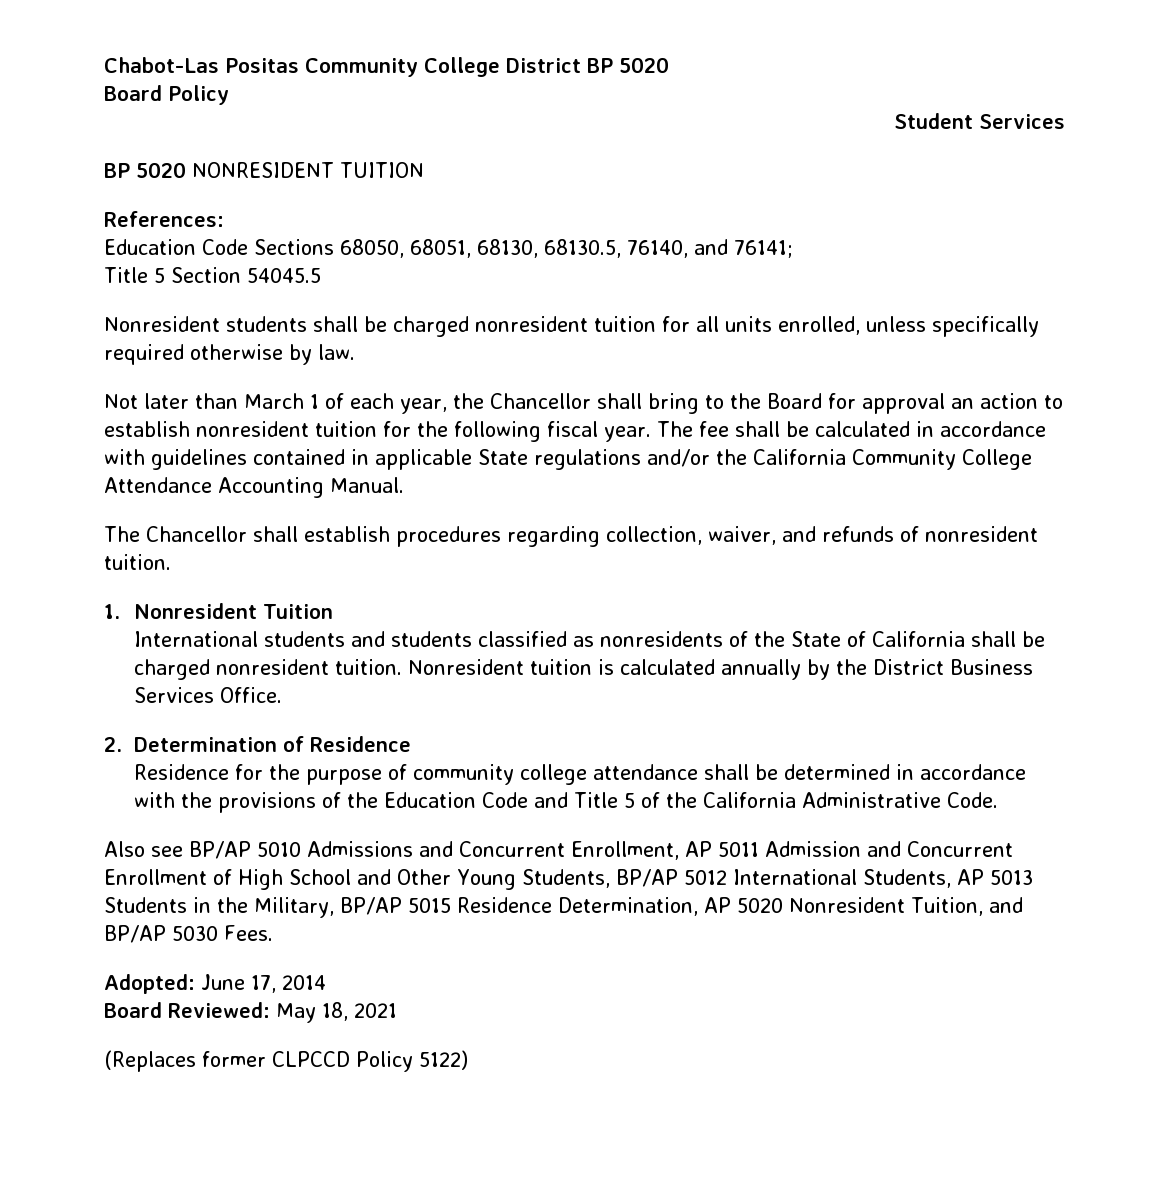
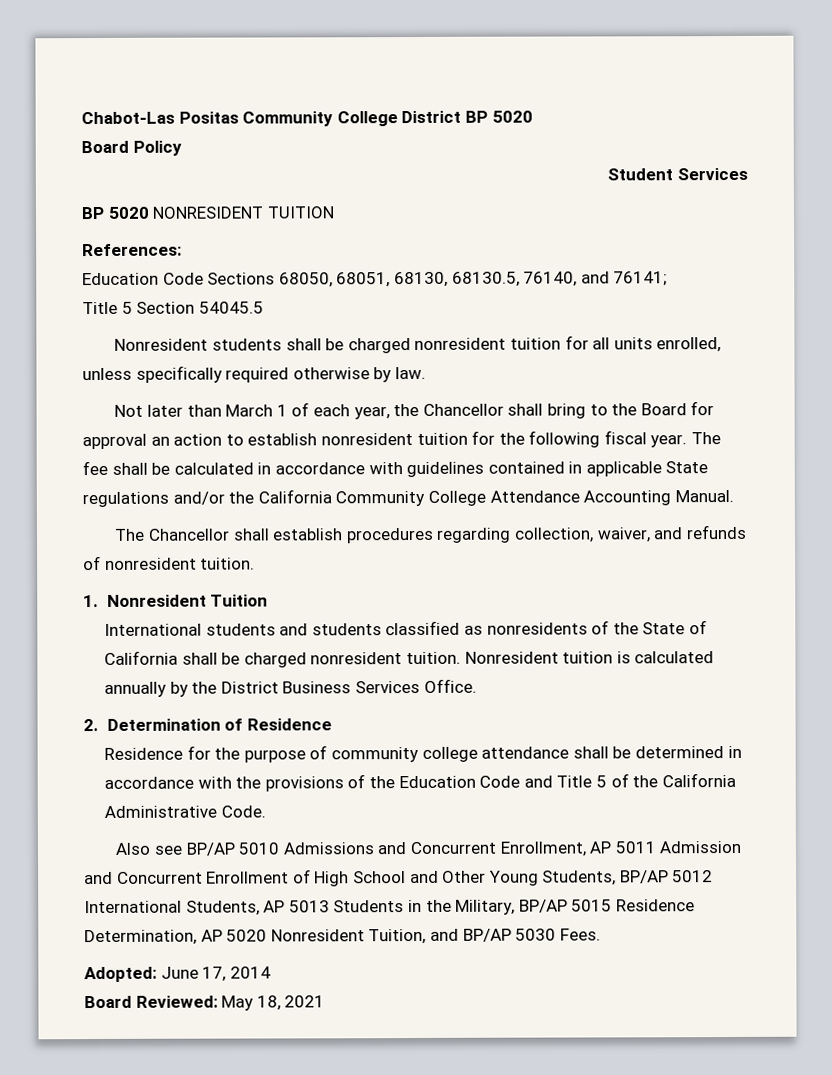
[104,1050,468,1072] // (Replaces former CLPCCD Policy 5122) -> (326, 1001) none

